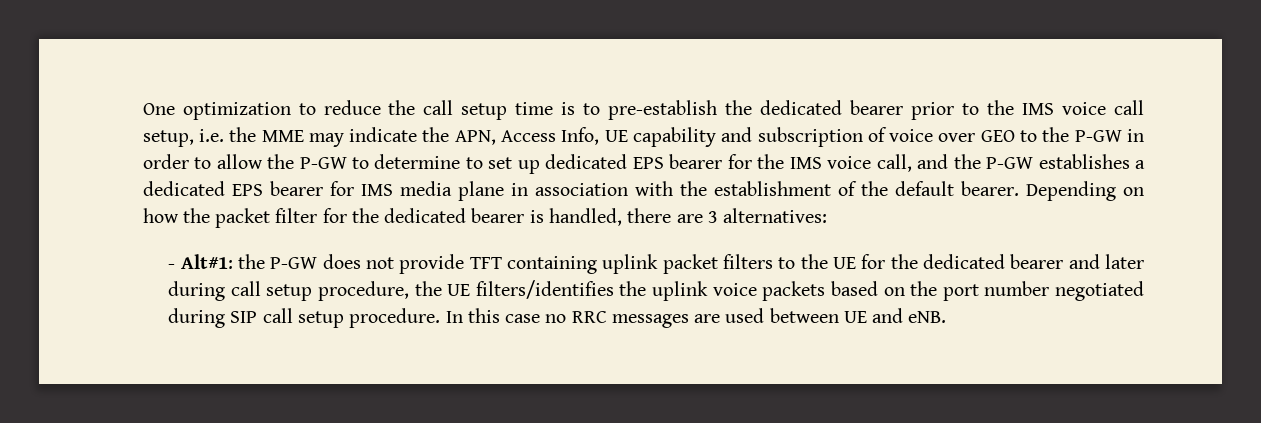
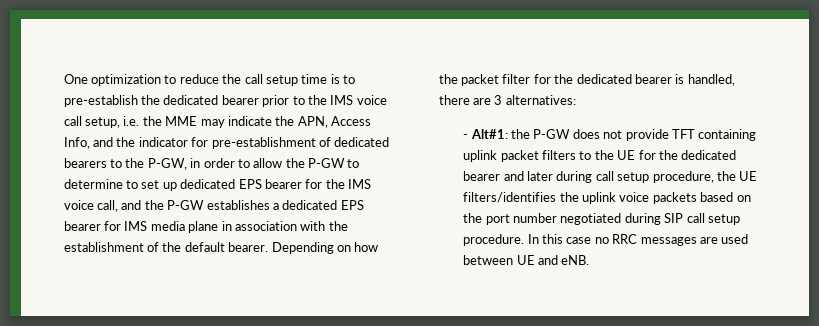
[604,127,1122,147] UE capability and subscription of voice over GEO to the P-GW -> [93,137,390,149] [63,158,187,170] and the indicator for pre-establishment of dedicated bearers to the P-GW,

